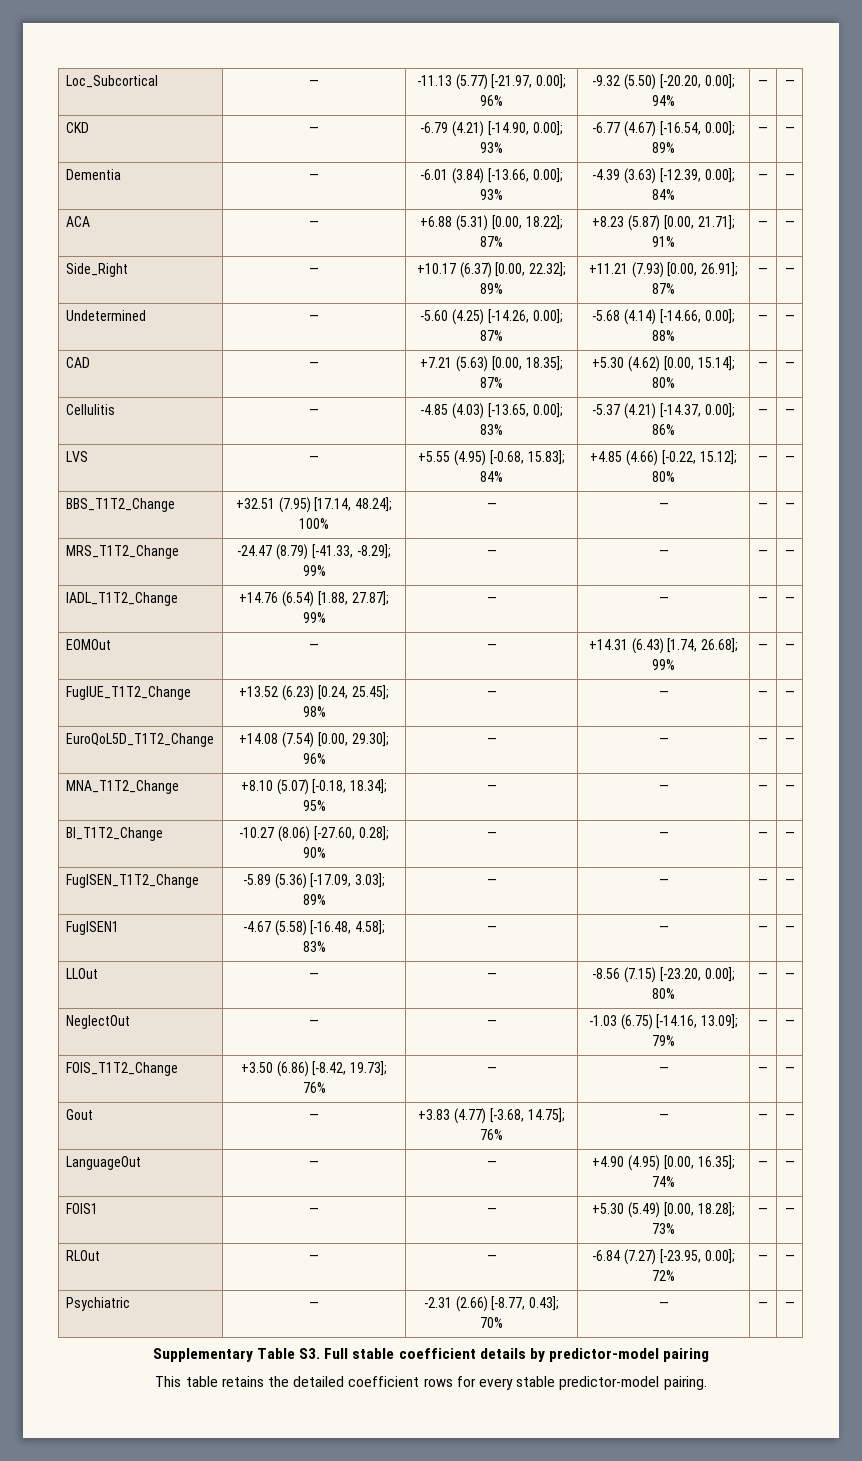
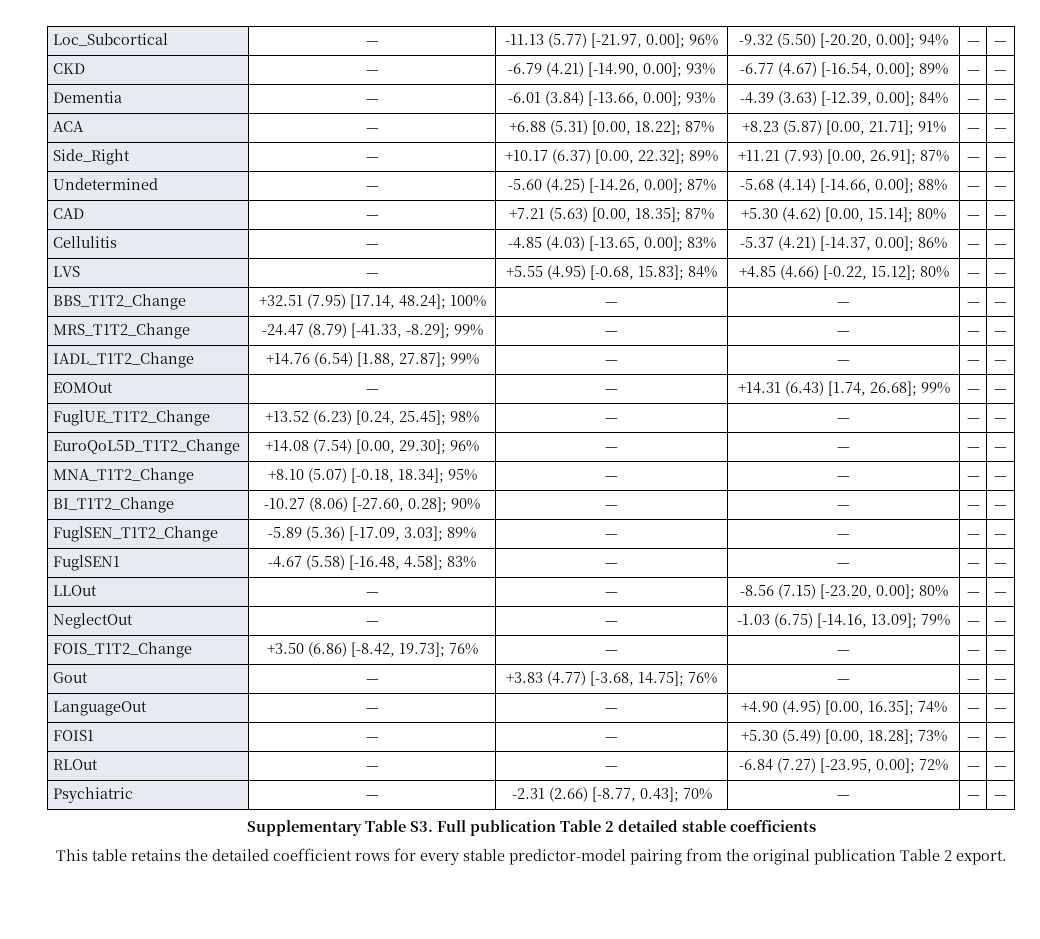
[352,1348,710,1362] stable coefficient details by predictor-model pairing -> [469,820,816,836] publication Table 2 detailed stable coefficients
[663,1376,707,1390] pairing. -> [629,848,1007,865] pairing from the original publication Table 2 export.

